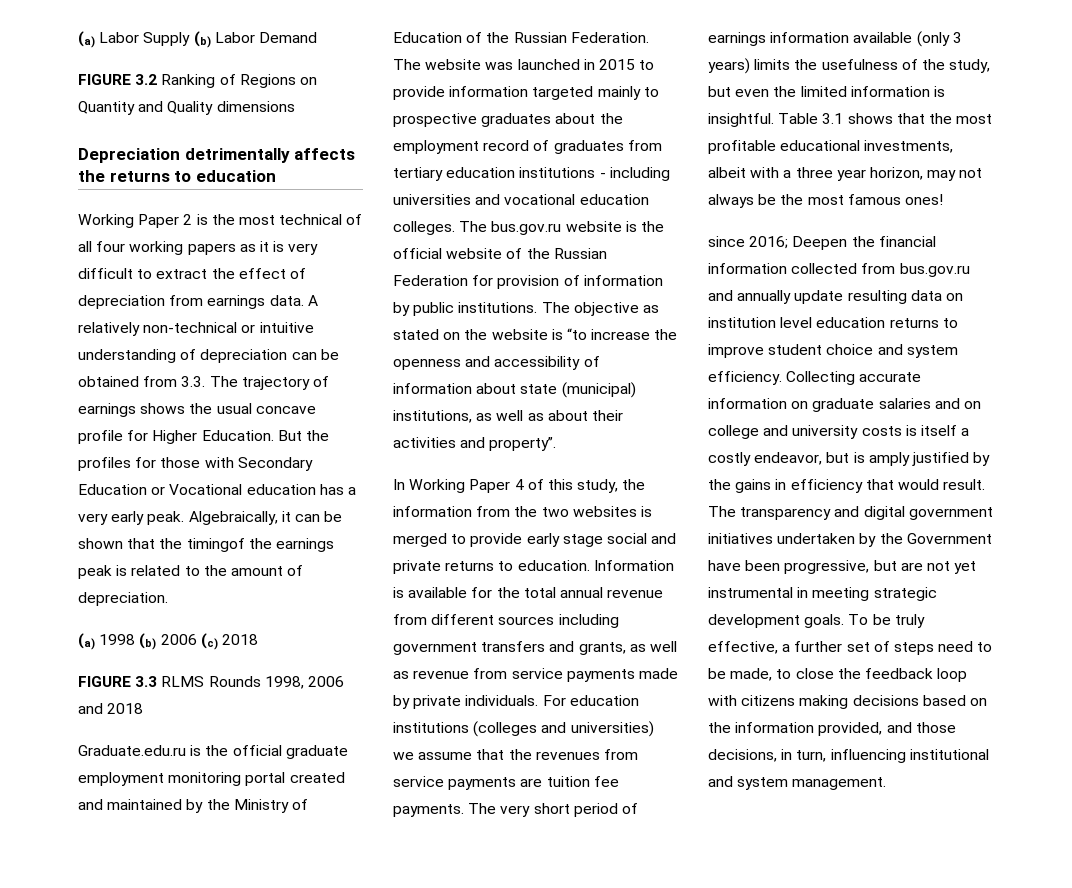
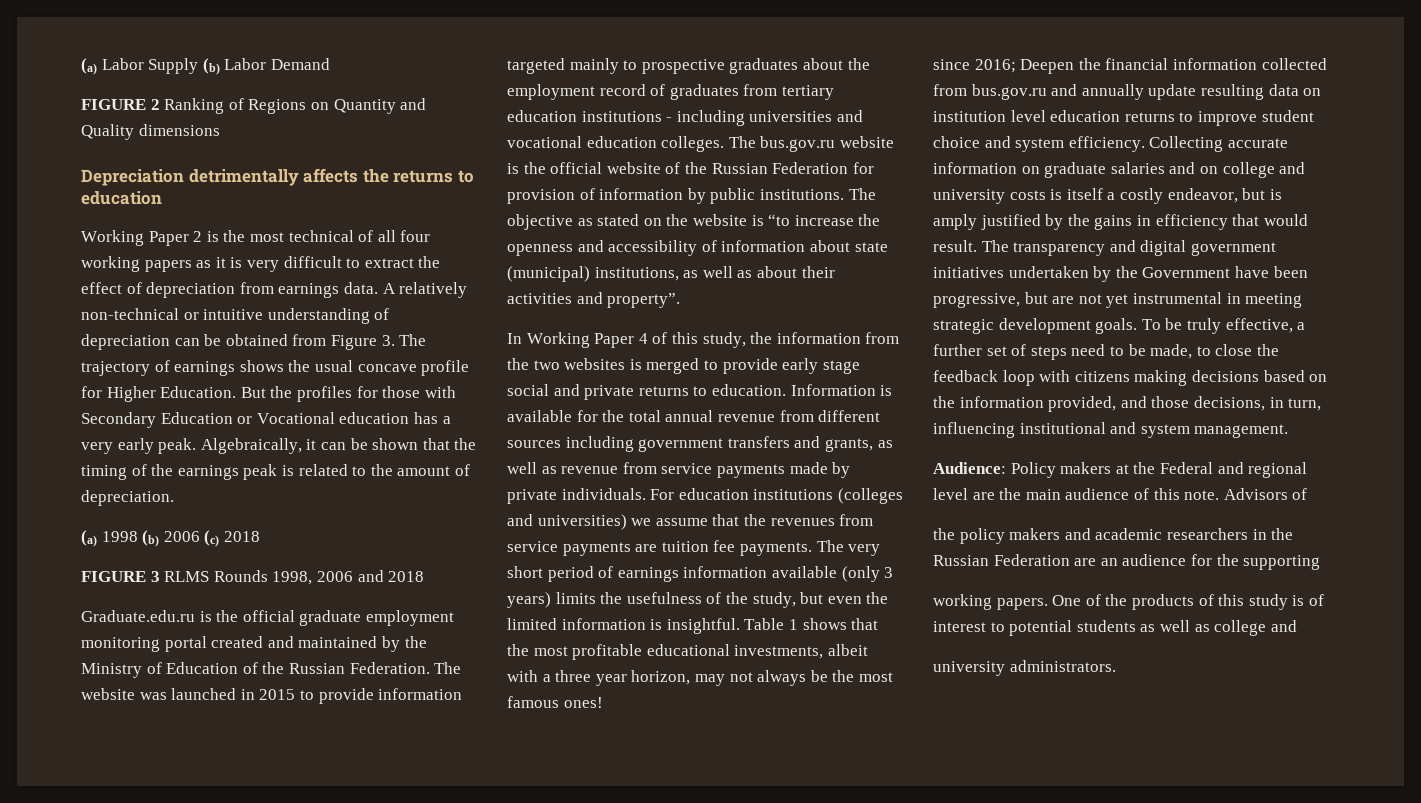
[135,74,158,85] 3.2 -> [150,99,160,110] 2
[181,376,206,387] 3.3. -> [330,335,395,350] Figure 3.
[186,538,245,552] timingof -> [81,464,147,480] timing of
[135,676,158,687] 3.3 -> [150,571,160,582] 3
[822,113,844,124] 3.1 -> [788,619,798,630] 1
(887, 783) none -> [933,462,1308,478] [933,488,1308,500] [933,528,1294,544] [933,554,1321,570] [933,594,1324,610] [933,620,1297,636] [933,660,1116,676] // Audience: Policy makers at the Federal and regional level are the main audience of this note. Advisors of // the policy makers and academic researchers in the Russian Federation are an audience for the supporting // working papers. One of the products of this study is of interest to potential students as well as college and // university administrators.

